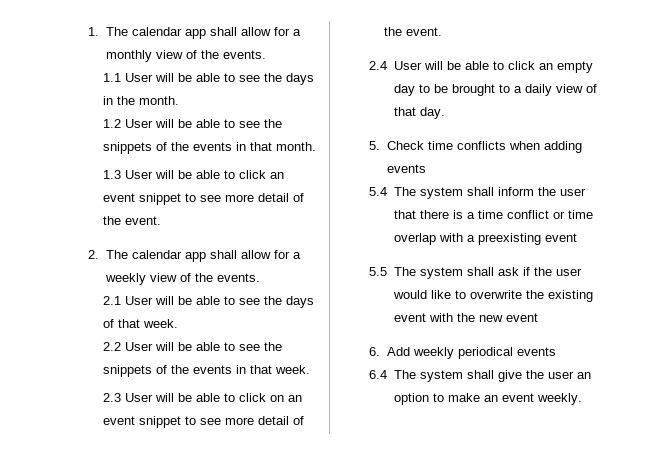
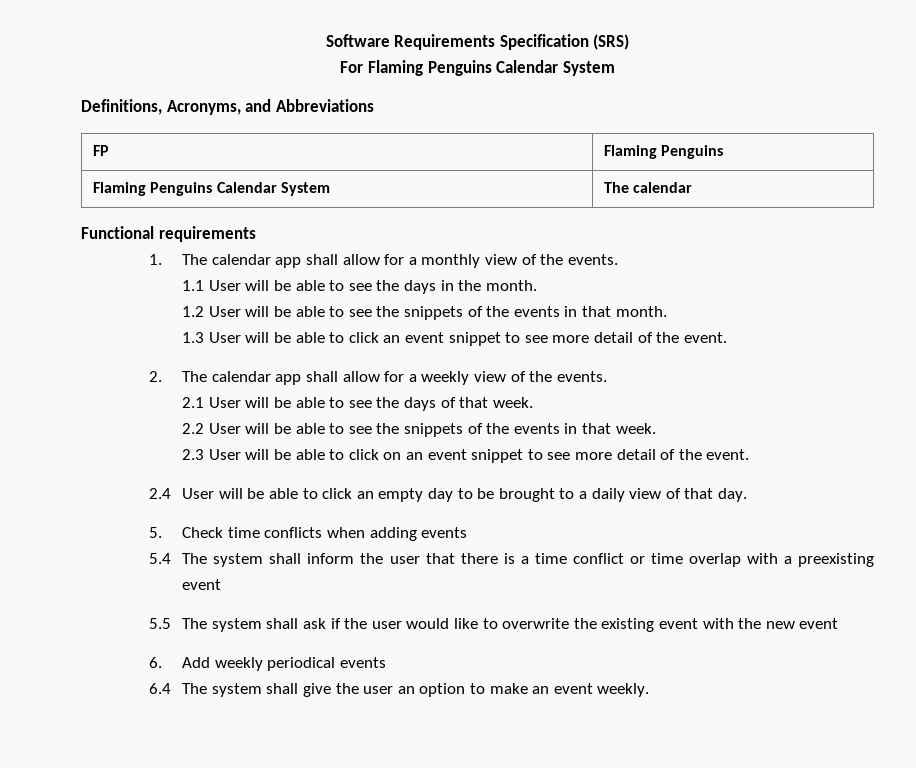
(88, 31) none -> [325,34,630,50] [340,60,615,76] [81,99,374,115] [93,145,110,156] [604,145,724,159] [93,182,330,196] [604,182,693,193] [81,226,256,242] Software Requirements Specification (SRS) // For Flaming Penguins Calendar System // Definitions, Acronyms, and Abbreviations // FP | Flaming Penguins // Flaming Penguins Calendar System | The calendar // Functional requirements //

